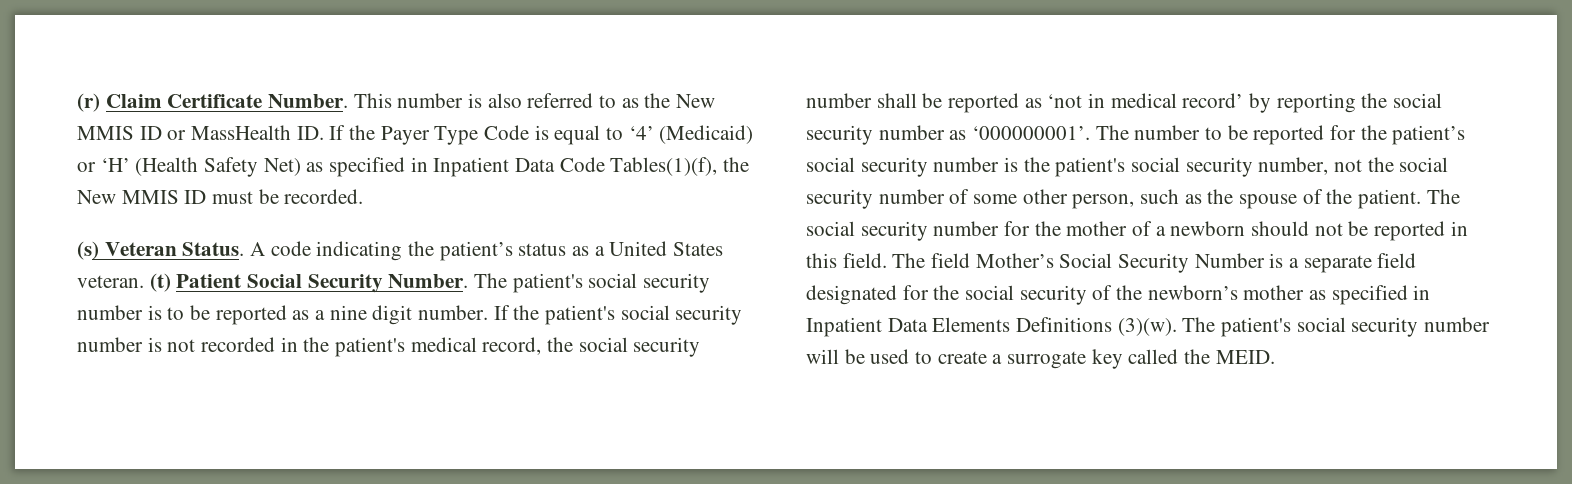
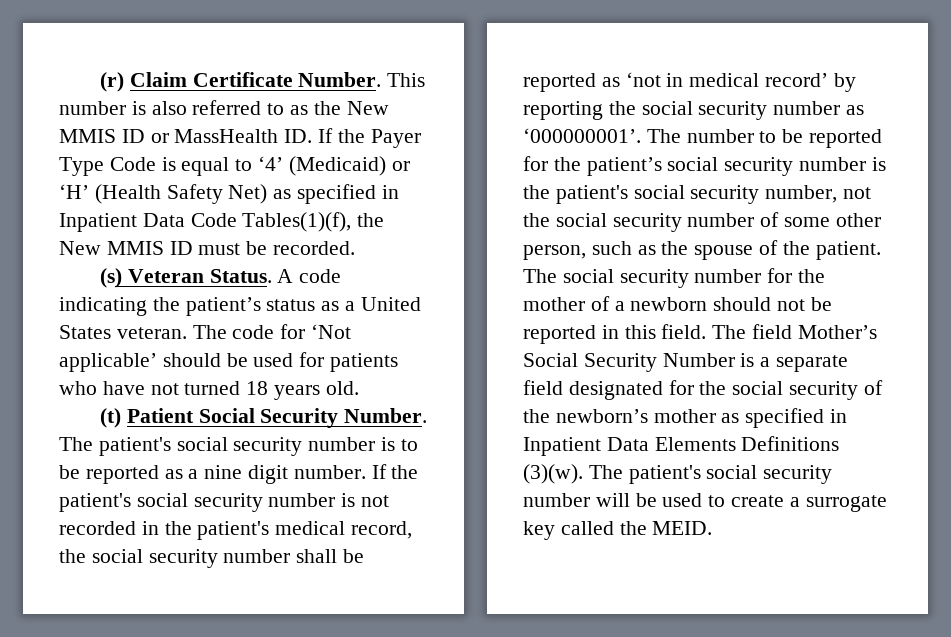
(144, 281) none -> [192,324,352,339] [59,352,399,372] [59,381,359,400] The code for ‘Not applicable’ should be used for patients who have not turned 18 years old. //

